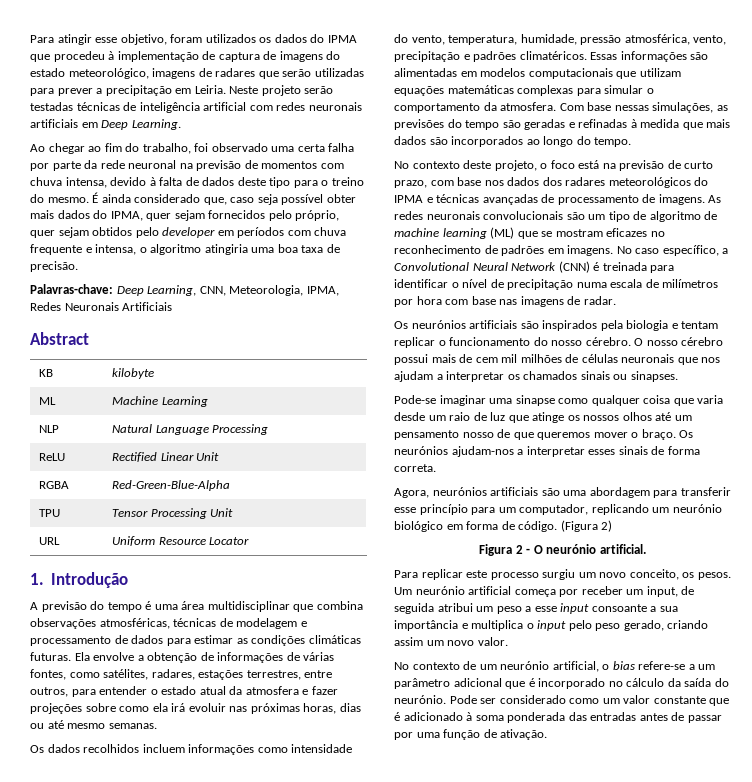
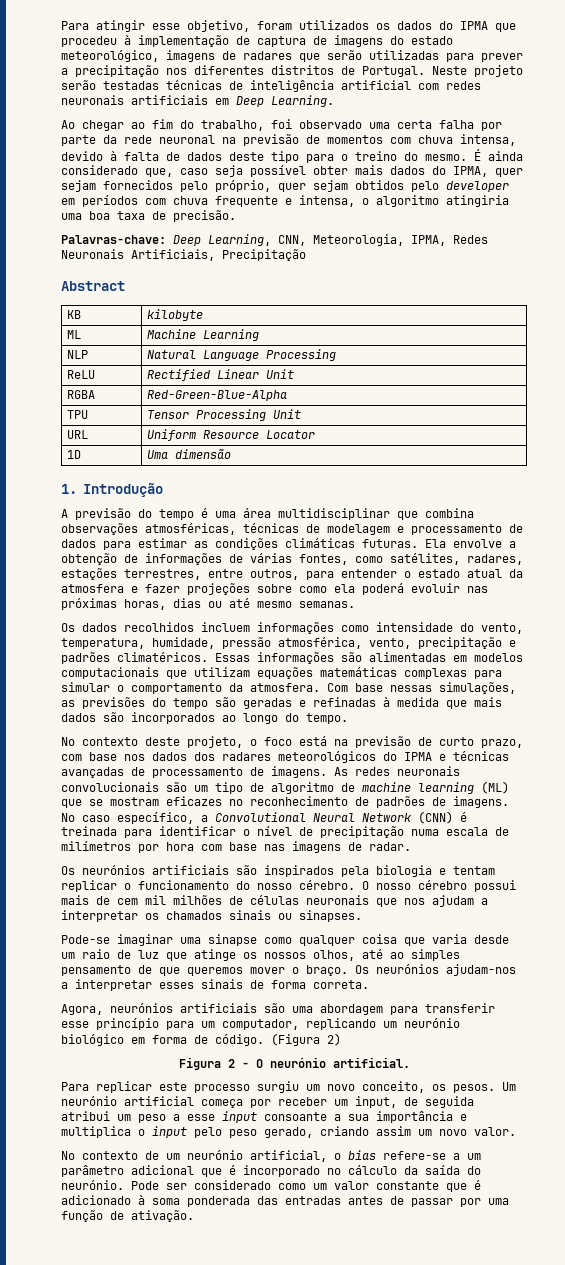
[175,85,226,94] em Leiria. -> [166,65,425,77] nos diferentes distritos de Portugal.
[122,302,173,311] Artificiais -> [131,249,306,261] Artificiais, Precipitação
(250, 541) none -> [67,450,82,459] [147,449,232,459] // 1D | Uma dimensão
[171,703,186,712] irá -> [362,583,404,595] poderá
[547,248,564,254] em -> [432,797,446,806] de
[622,412,692,421] [394,430,494,440] olhos até um pensamento nosso -> [313,949,460,961] [61,965,131,976] olhos, até ao simples pensamento

